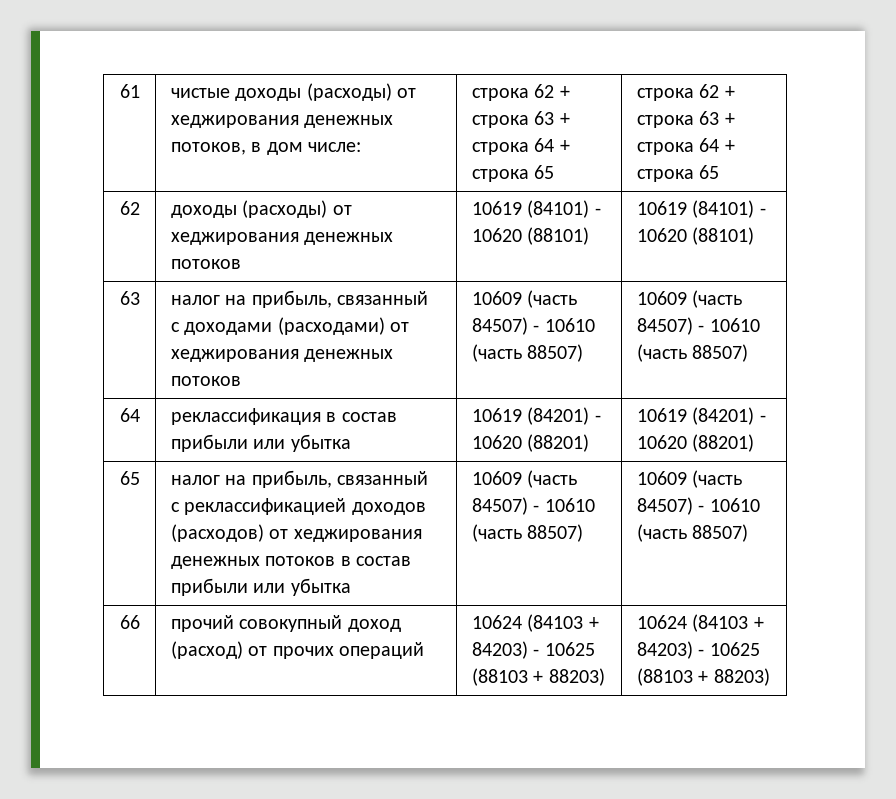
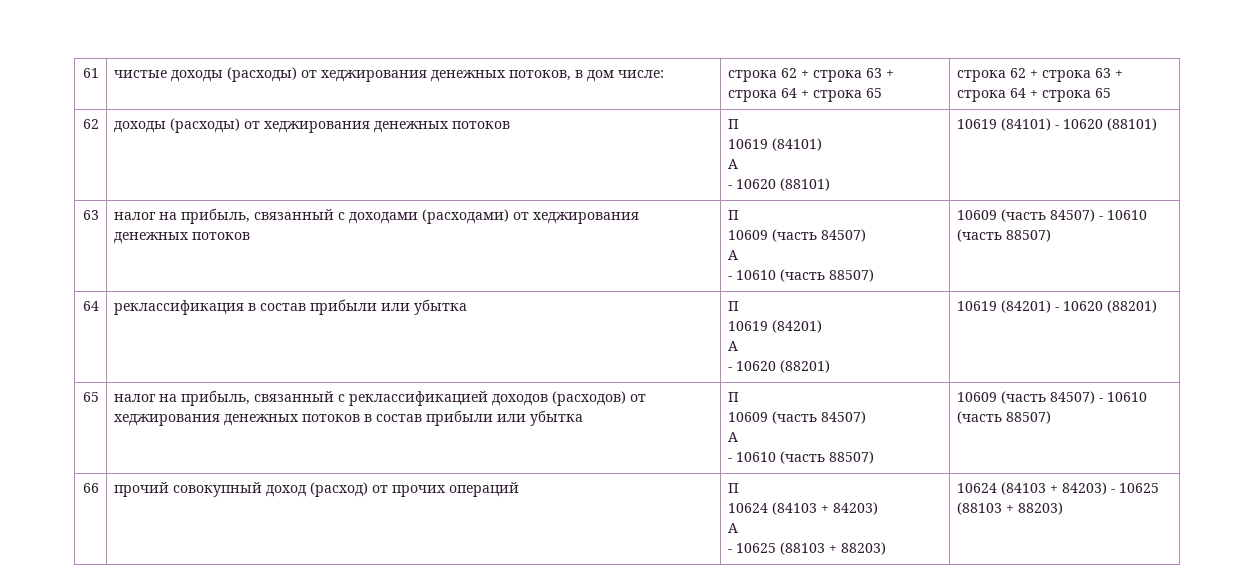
[471,200,590,218] 10619 (84101) -> [727,119,739,129] [727,138,822,151] [727,159,738,169] П // 10619 (84101) // А //
[471,290,578,308] [471,317,528,335] 10609 (часть 84507) -> [727,210,739,220] [727,229,866,242] [727,250,738,260] П // 10609 (часть 84507) // А //
[471,407,590,425] 10619 (84201) -> [727,301,739,311] [727,320,822,333] [727,341,738,351] П // 10619 (84201) // А //
[471,470,578,488] [471,497,528,515] 10609 (часть 84507) -> [727,392,739,402] [727,411,866,424] [727,432,738,442] П // 10609 (часть 84507) // А //
[471,614,599,632] [471,641,528,659] 10624 (84103 + 84203) -> [727,483,739,493] [727,502,878,515] [727,523,738,533] П // 10624 (84103 + 84203) // А //

